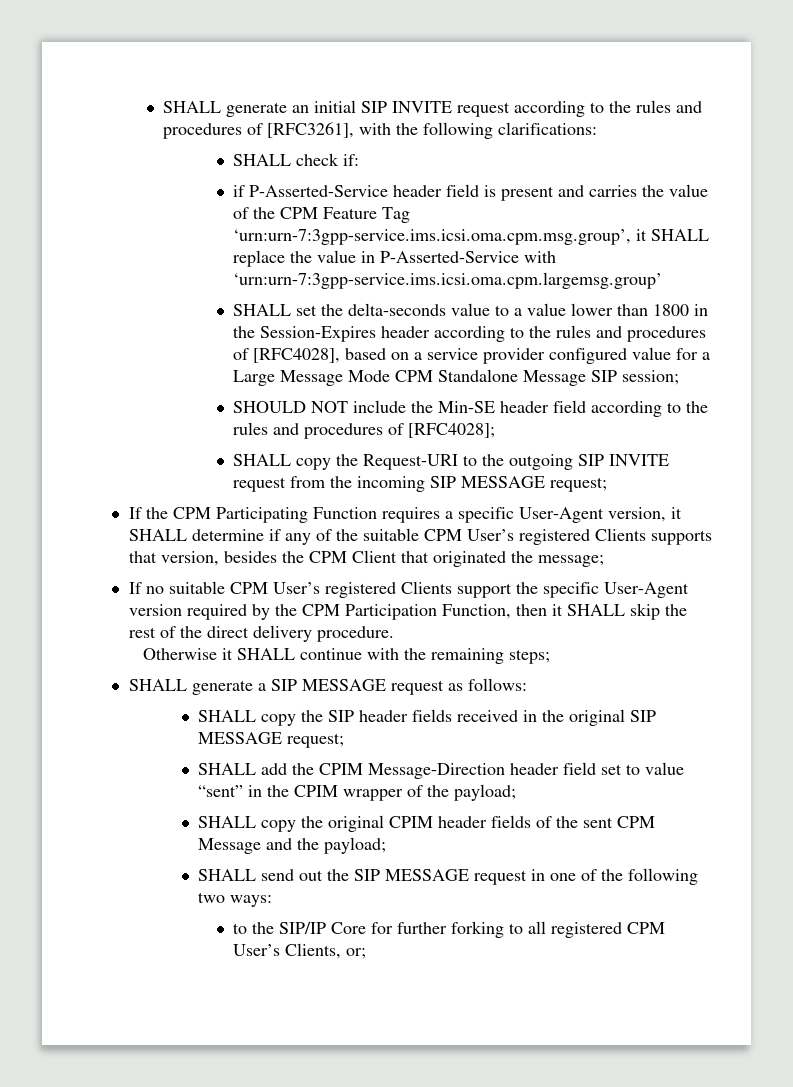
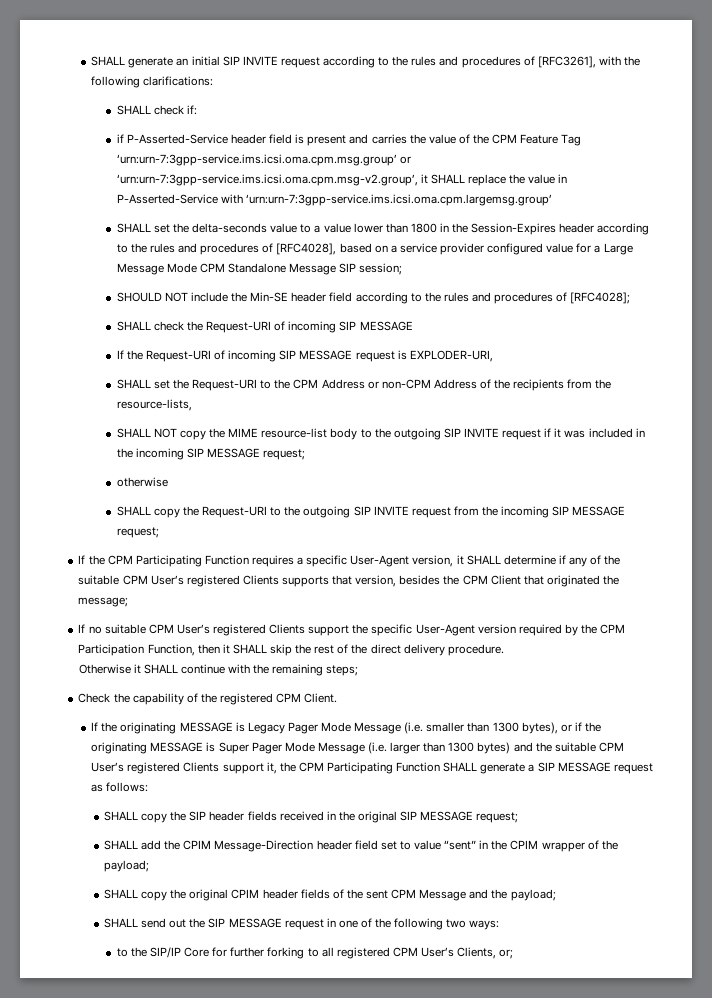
[232,229,631,245] ‘urn:urn-7:3gpp-service.ims.icsi.oma.cpm.msg.group’, -> [116,154,411,166] [116,174,418,186] ‘urn:urn-7:3gpp-service.ims.icsi.oma.cpm.msg.group’ or ‘urn:urn-7:3gpp-service.ims.icsi.oma.cpm.msg-v2.group’,
(495, 430) none -> [116,321,413,333] [116,350,493,362] [116,379,612,391] [116,399,192,411] [116,428,645,440] [116,448,306,460] [116,477,168,487] // SHALL check the Request-URI of incoming SIP MESSAGE // If the Request-URI of incoming SIP MESSAGE request is EXPLODER-URI, // SHALL set the Request-URI to the CPM Address or non-CPM Address of the recipients from the resource-lists, // SHALL NOT copy the MIME resource-list body to the outgoing SIP INVITE request if it was included in the incoming SIP MESSAGE request; // otherwise
(551, 656) none -> [78,693,338,705] [91,722,601,734] [91,742,624,754] [91,762,441,774] Check the capability of the registered CPM Client. // If the originating MESSAGE is Legacy Pager Mode Message (i.e. smaller than 1300 bytes), or if the originating MESSAGE is Super Pager Mode Message (i.e. larger than 1300 bytes) and the suitable CPM User’s registered Clients support it, the CPM Participating Function

